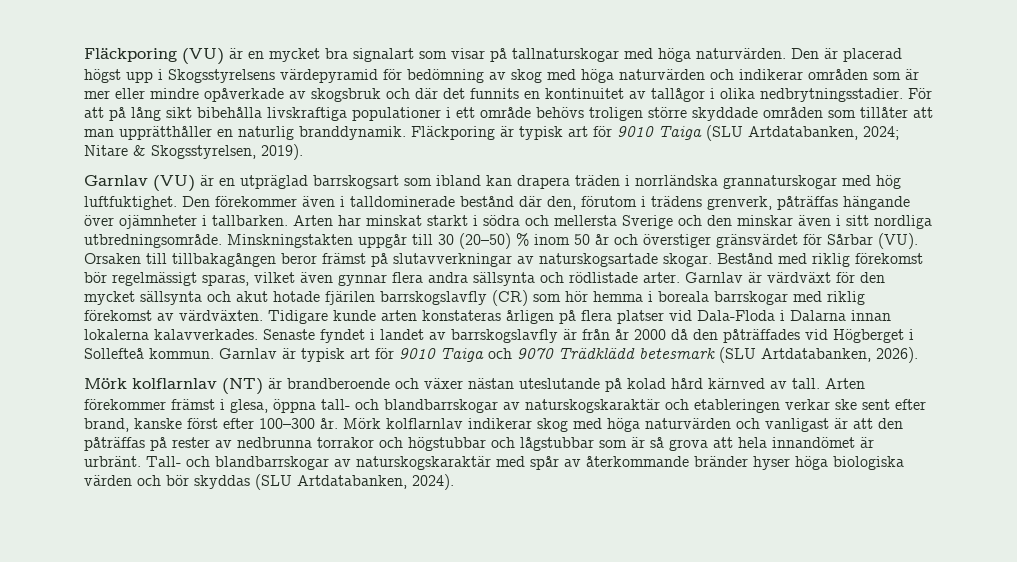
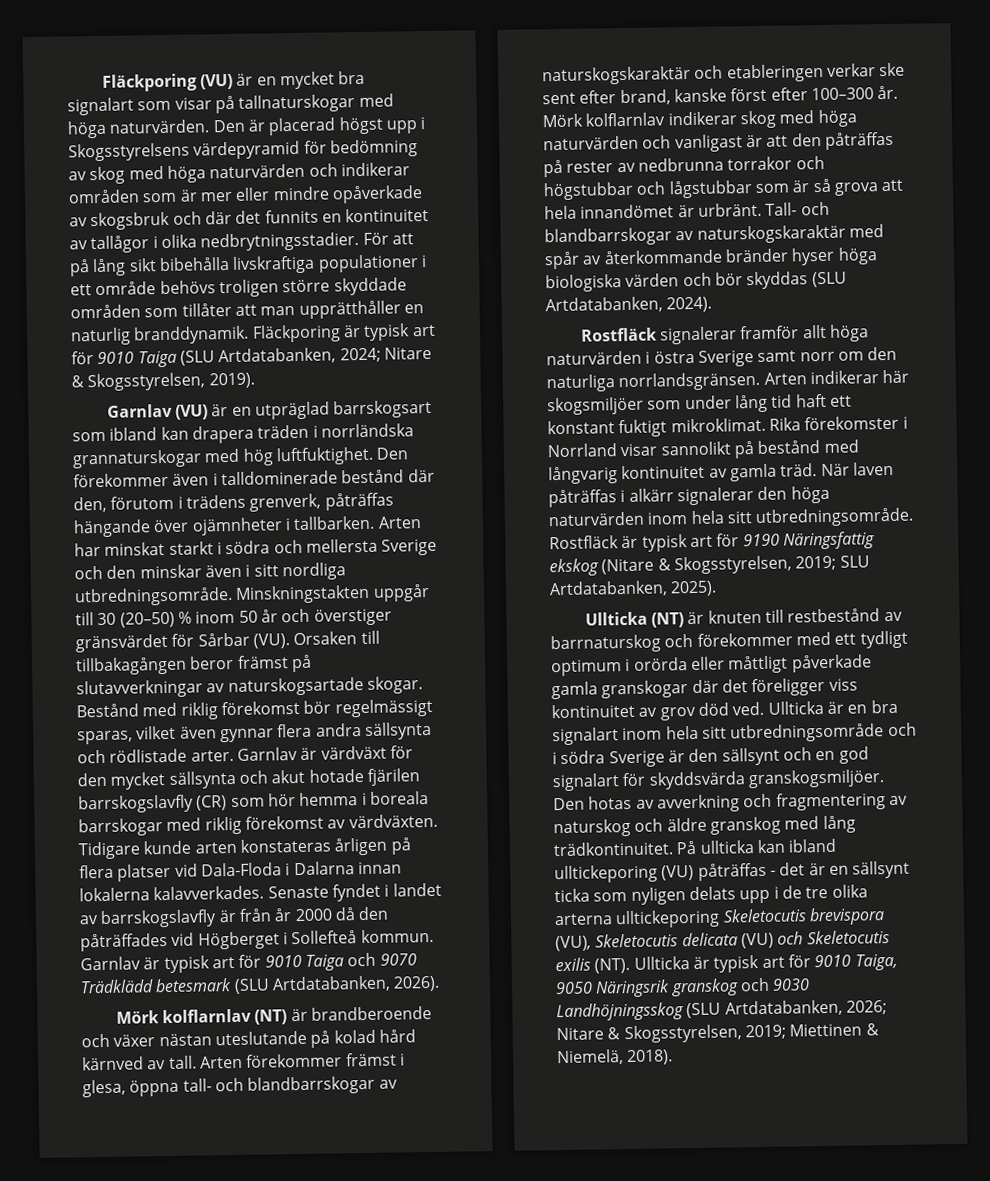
(454, 482) none -> [580,324,870,345] [546,346,898,367] [546,369,910,393] [547,393,852,416] [547,415,908,438] [547,439,859,459] [548,461,894,485] [548,485,830,508] [548,507,915,528] [549,531,875,552] [549,555,870,577] [549,580,718,598] [584,608,903,628] [550,630,908,654] [551,654,872,677] [551,677,858,700] [551,699,898,721] [552,722,917,746] [552,746,869,768] [552,769,885,792] [553,792,908,813] [553,815,856,838] [553,838,838,857] [554,860,911,884] [554,884,868,905] [554,907,885,929] [555,930,890,952] [555,953,898,974] [555,977,811,998] [556,999,887,1022] [556,1023,879,1044] [556,1049,674,1066] // Rostfläck signalerar framför allt höga naturvärden i östra Sverige samt norr om den naturliga norrlandsgränsen. Arten indikerar här skogsmiljöer som under lång tid haft ett konstant fuktigt mikroklimat. Rika förekomster i Norrland visar sannolikt på bestånd med långvarig kontinuitet av gamla träd. När laven påträffas i alkärr signalerar den höga naturvärden inom hela sitt utbredningsområde. Rostfläck är typisk art för 9190 Näringsfattig ekskog (Nitare & Skogsstyrelsen, 2019; SLU Artdatabanken, 2025). // Ullticka (NT) är knuten till restbestånd av barrnaturskog och förekommer med ett tydligt optimum i orörda eller måttligt påverkade gamla granskogar där det föreligger viss kontinuitet av grov död ved. Ullticka är en bra signalart inom hela sitt utbredningsområde och i södra Sverige är den sällsynt och en god signalart för skyddsvärda granskogsmiljöer. Den hotas av avverkning och fragmentering av naturskog och äldre granskog med lång trädkontinuitet. På ullticka kan ibland ulltickeporing (VU) påträffas - det är en sällsynt ticka som nyligen delats upp i de tre olika arterna ulltickeporing Skeletocutis brevispora (VU), Skeletocutis delicata (VU) och Skeletocutis exilis (NT). Ullticka är typisk art för 9010 Taiga, 9050 Näringsrik granskog och 9030 Landhöjningsskog (SLU Artdatabanken, 2026; Nitare & Skogsstyrelsen, 2019; Miettinen & Niemelä, 2018).

